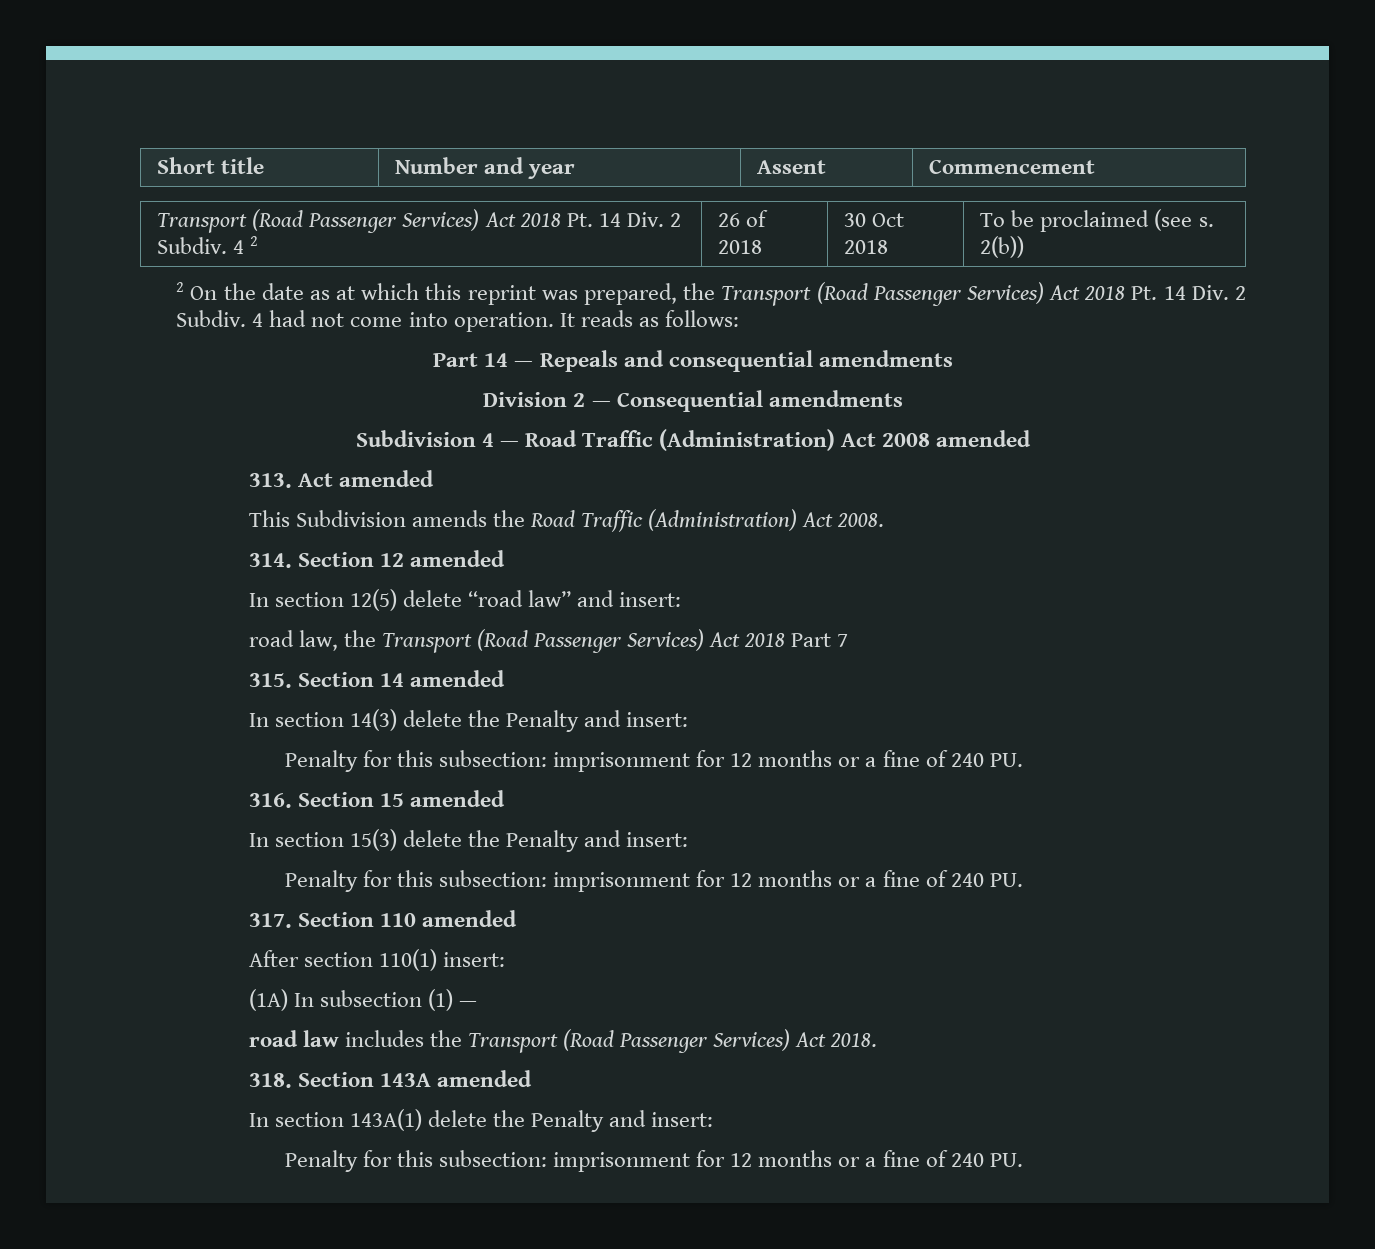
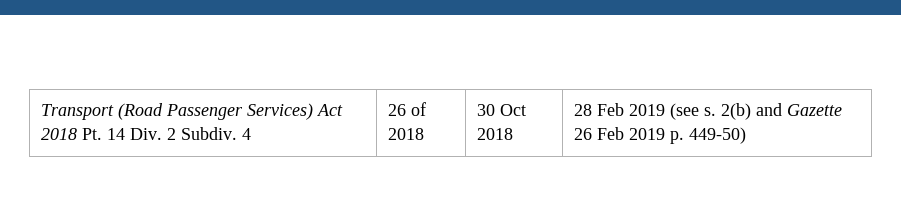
[157,157,265,174] [395,157,576,179] [757,160,827,174] [929,159,1096,174] Short title | Number and year | Assent | Commencement // -> (41, 112) none
[250,236,259,246] 2 -> (252, 134) none
[980,209,1214,232] [980,236,1025,258] [176,282,1246,306] [176,310,739,332] [433,350,953,372] [483,390,903,412] [355,429,1032,451] [248,470,434,488] [248,509,885,532] [248,550,505,568] [248,589,682,611] [248,629,849,653] [248,670,505,688] [248,709,689,732] [284,750,1023,772] [248,790,505,808] [248,829,689,852] [284,870,1023,892] [248,910,517,928] [248,949,505,971] [248,989,477,1011] [248,1029,878,1053] [248,1070,532,1088] [248,1109,714,1132] [284,1150,1023,1172] To be proclaimed (see s. 2(b)) // 2 On the date as at which this reprint was prepared, the Transport (Road Passenger Services) Act 2018 Pt. 14 Div. 2 Subdiv. 4 had not come into operation. It reads as follows: // Part 14 — Repeals and consequential amendments // Division 2 — Consequential amendments // Subdivision 4 — Road Traffic (Administration) Act 2008 amended // 313. Act amended // This Subdivision amends the Road Traffic (Administration) Act 2008. // 314. Section 12 amended // In section 12(5) delete “road law” and insert: // road law, the Transport (Road Passenger Services) Act 2018 Part 7 // 315. Section 14 amended // In section 14(3) delete the Penalty and insert: // Penalty for this subsection: imprisonment for 12 months or a fine of 240 PU. // 316. Section 15 amended // In section 15(3) delete the Penalty and insert: // Penalty for this subsection: imprisonment for 12 months or a fine of 240 PU. // 317. Section 110 amended // After section 110(1) insert: // (1A) In subsection (1) — // road law includes the Transport (Road Passenger Services) Act 2018. // 318. Section 143A amended // In section 143A(1) delete the Penalty and insert: // Penalty for this subsection: imprisonment for 12 months or a fine of 240 PU. -> [574,103,843,120] [574,127,747,144] 28 Feb 2019 (see s. 2(b) and Gazette 26 Feb 2019 p. 449-50)

